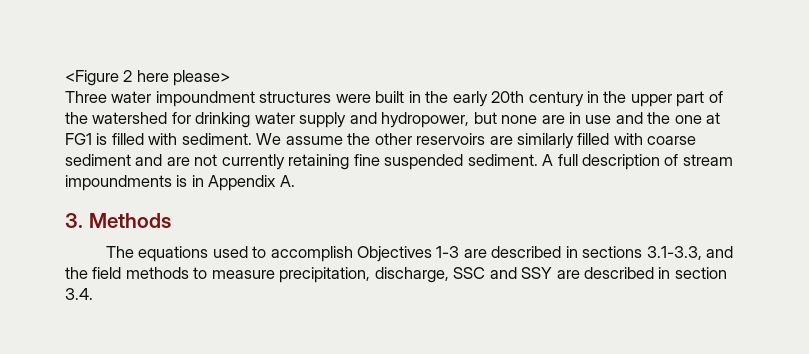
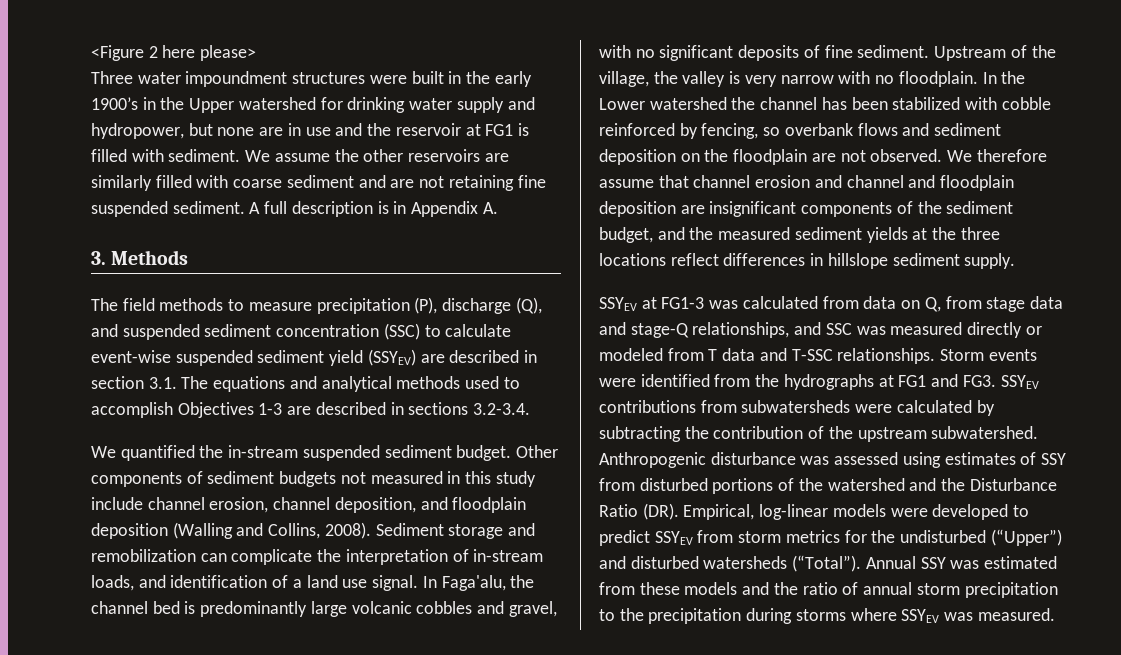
[491,91,723,107] [65,112,88,124] 20th century in the upper part of the -> [91,97,235,113] 1900’s in the Upper
[674,115,702,124] one -> [395,123,461,136] reservoir
[221,154,285,170] currently -> (445, 182) none
[664,154,733,166] [65,175,172,191] of stream impoundments -> (373, 209) none
[138,246,209,262] equations -> [122,297,542,314] [91,323,512,340] [91,349,538,366] [91,376,461,392] field methods to measure precipitation (P), discharge (Q), and suspended sediment concentration (SSC) to calculate event-wise suspended sediment yield (SSYEV) are described in section 3.1. The equations and analytical methods
[646,246,734,260] [65,267,727,283] [65,288,93,300] 3.1-3.3, and the field methods to measure precipitation, discharge, SSC and SSY are described in section 3.4. -> [473,403,531,415] [91,445,559,461] [91,471,536,487] [91,497,527,513] [91,522,536,539] [91,549,544,565] [91,575,535,591] [91,601,557,617] [599,45,1056,61] [599,71,1026,87] [599,97,1051,110] [599,123,1002,139] [599,149,1047,165] [599,175,1015,191] [599,201,1014,217] [599,227,1000,243] [599,253,1016,269] [599,296,1063,312] [599,322,1042,338] [599,348,1037,364] [599,374,1039,390] [599,400,995,416] [599,426,1039,442] [599,452,1067,468] [599,478,1057,494] [599,503,1030,520] [599,529,1062,546] [599,555,1058,572] [599,582,1058,598] [599,608,1055,624] 3.2-3.4. // We quantified the in-stream suspended sediment budget. Other components of sediment budgets not measured in this study include channel erosion, channel deposition, and floodplain deposition (Walling and Collins, 2008). Sediment storage and remobilization can complicate the interpretation of in-stream loads, and identification of a land use signal. In Faga'alu, the channel bed is predominantly large volcanic cobbles and gravel, with no significant deposits of fine sediment. Upstream of the village, the valley is very narrow with no floodplain. In the Lower watershed the channel has been stabilized with cobble reinforced by fencing, so overbank flows and sediment deposition on the floodplain are not observed. We therefore assume that channel erosion and channel and floodplain deposition are insignificant components of the sediment budget, and the measured sediment yields at the three locations reflect differences in hillslope sediment supply. // SSYEV at FG1-3 was calculated from data on Q, from stage data and stage-Q relationships, and SSC was measured directly or modeled from T data and T-SSC relationships. Storm events were identified from the hydrographs at FG1 and FG3. SSYEV contributions from subwatersheds were calculated by subtracting the contribution of the upstream subwatershed. Anthropogenic disturbance was assessed using estimates of SSY from disturbed portions of the watershed and the Disturbance Ratio (DR). Empirical, log-linear models were developed to predict SSYEV from storm metrics for the undisturbed (“Upper”) and disturbed watersheds (“Total”). Annual SSY was estimated from these models and the ratio of annual storm precipitation to the precipitation during storms where SSYEV was measured.

